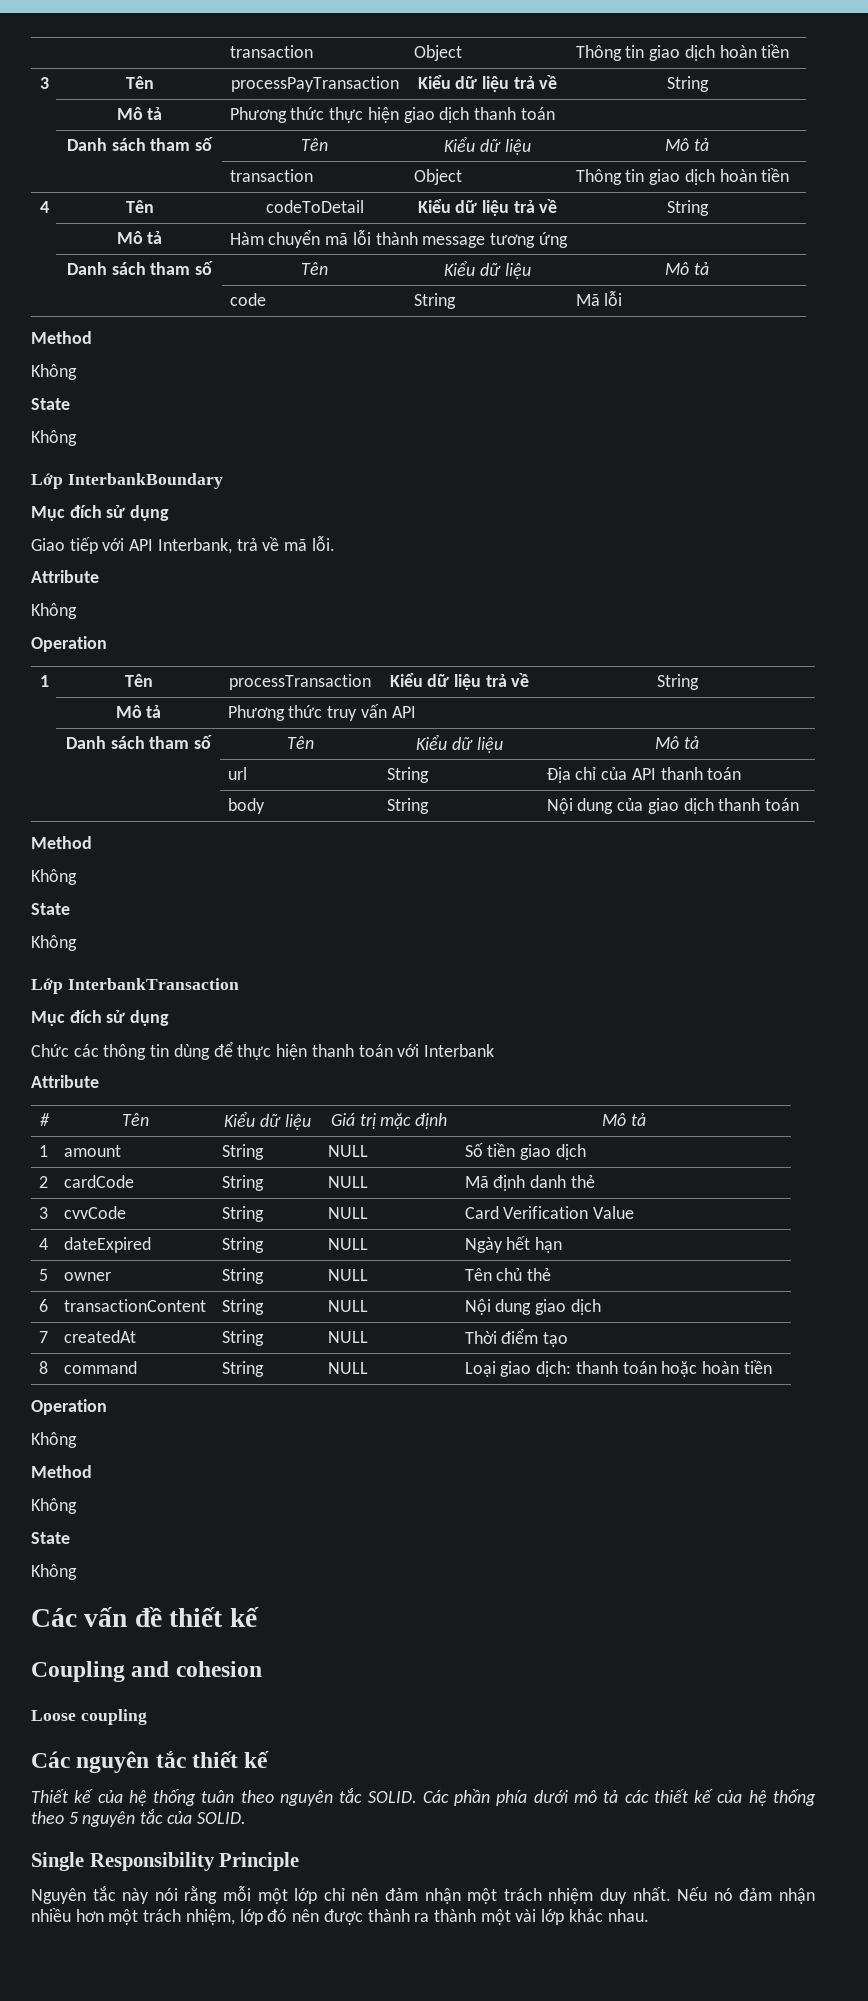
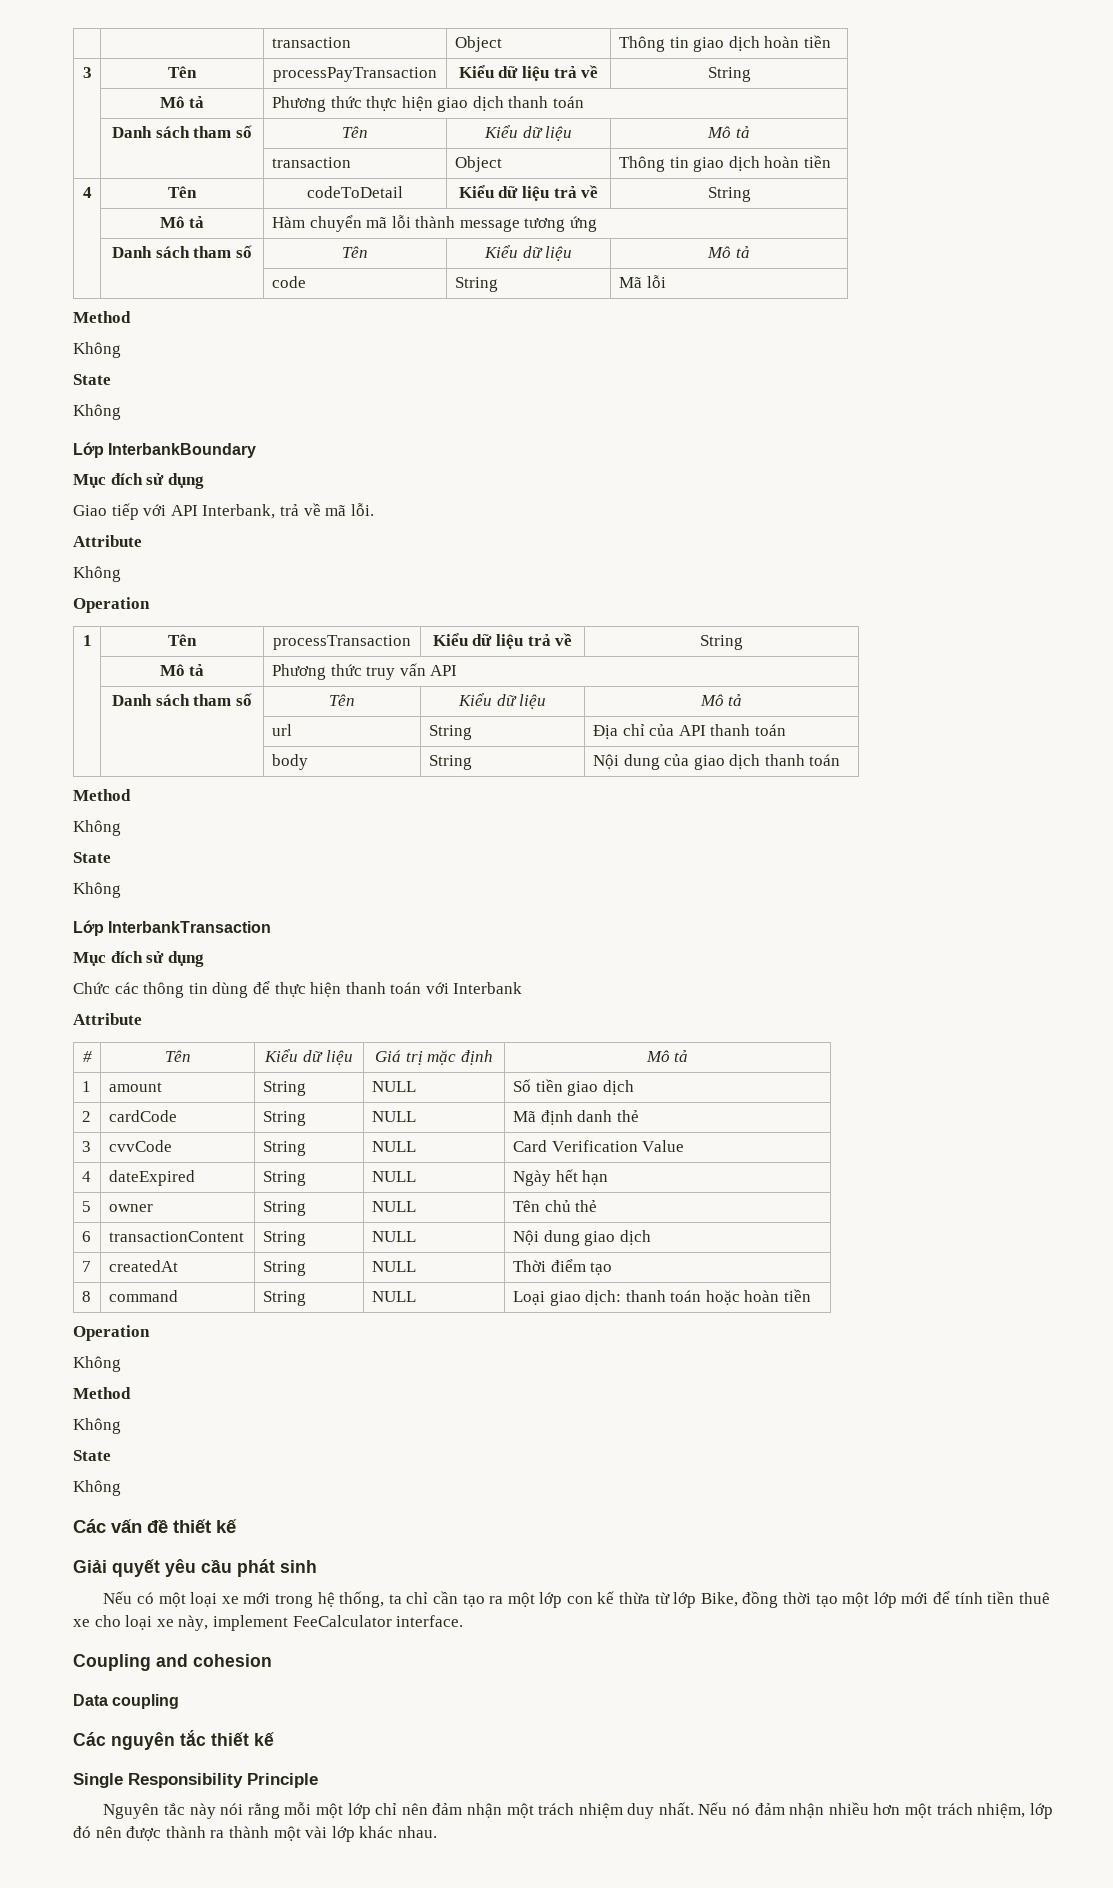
(259, 1617) none -> [73,1559,317,1577] [103,1591,1050,1608] [73,1615,464,1631] // Giải quyết yêu cầu phát sinh // Nếu có một loại xe mới trong hệ thống, ta chỉ cần tạo ra một lớp con kế thừa từ lớp Bike, đồng thời tạo một lớp mới để tính tiền thuê xe cho loại xe này, implement FeeCalculator interface.
[31,1710,76,1721] Loose -> [73,1694,108,1706] Data
[31,1788,817,1806] [31,1809,246,1827] // Thiết kế của hệ thống tuân theo nguyên tắc SOLID. Các phần phía dưới mô tả các thiết kế của hệ thống theo 5 nguyên tắc của SOLID. -> (274, 1739) none

